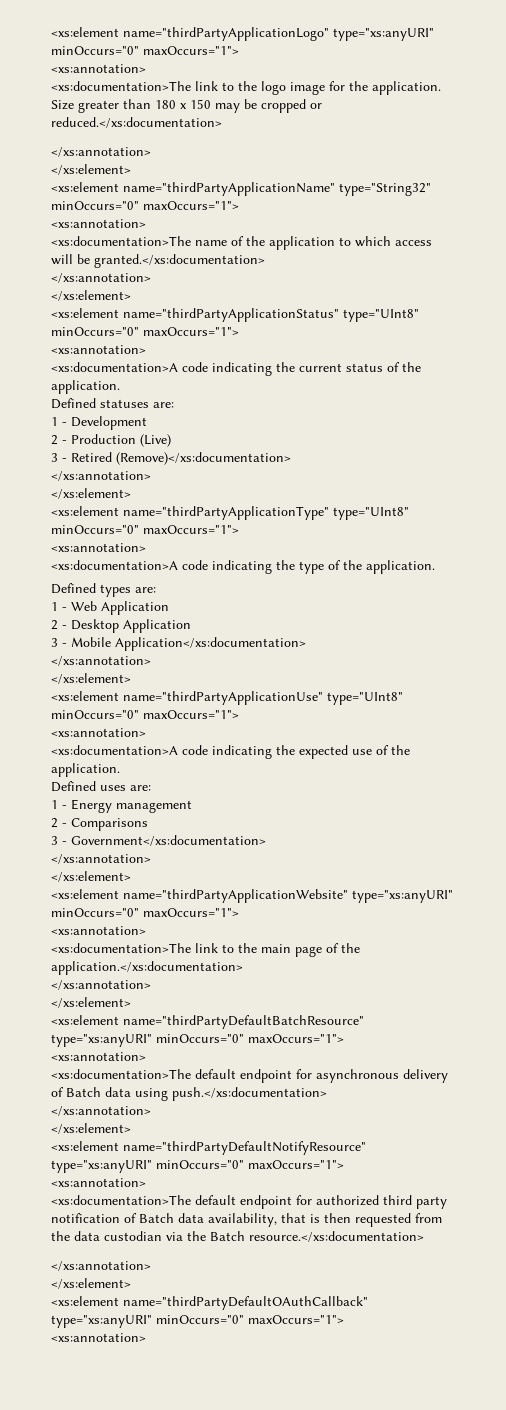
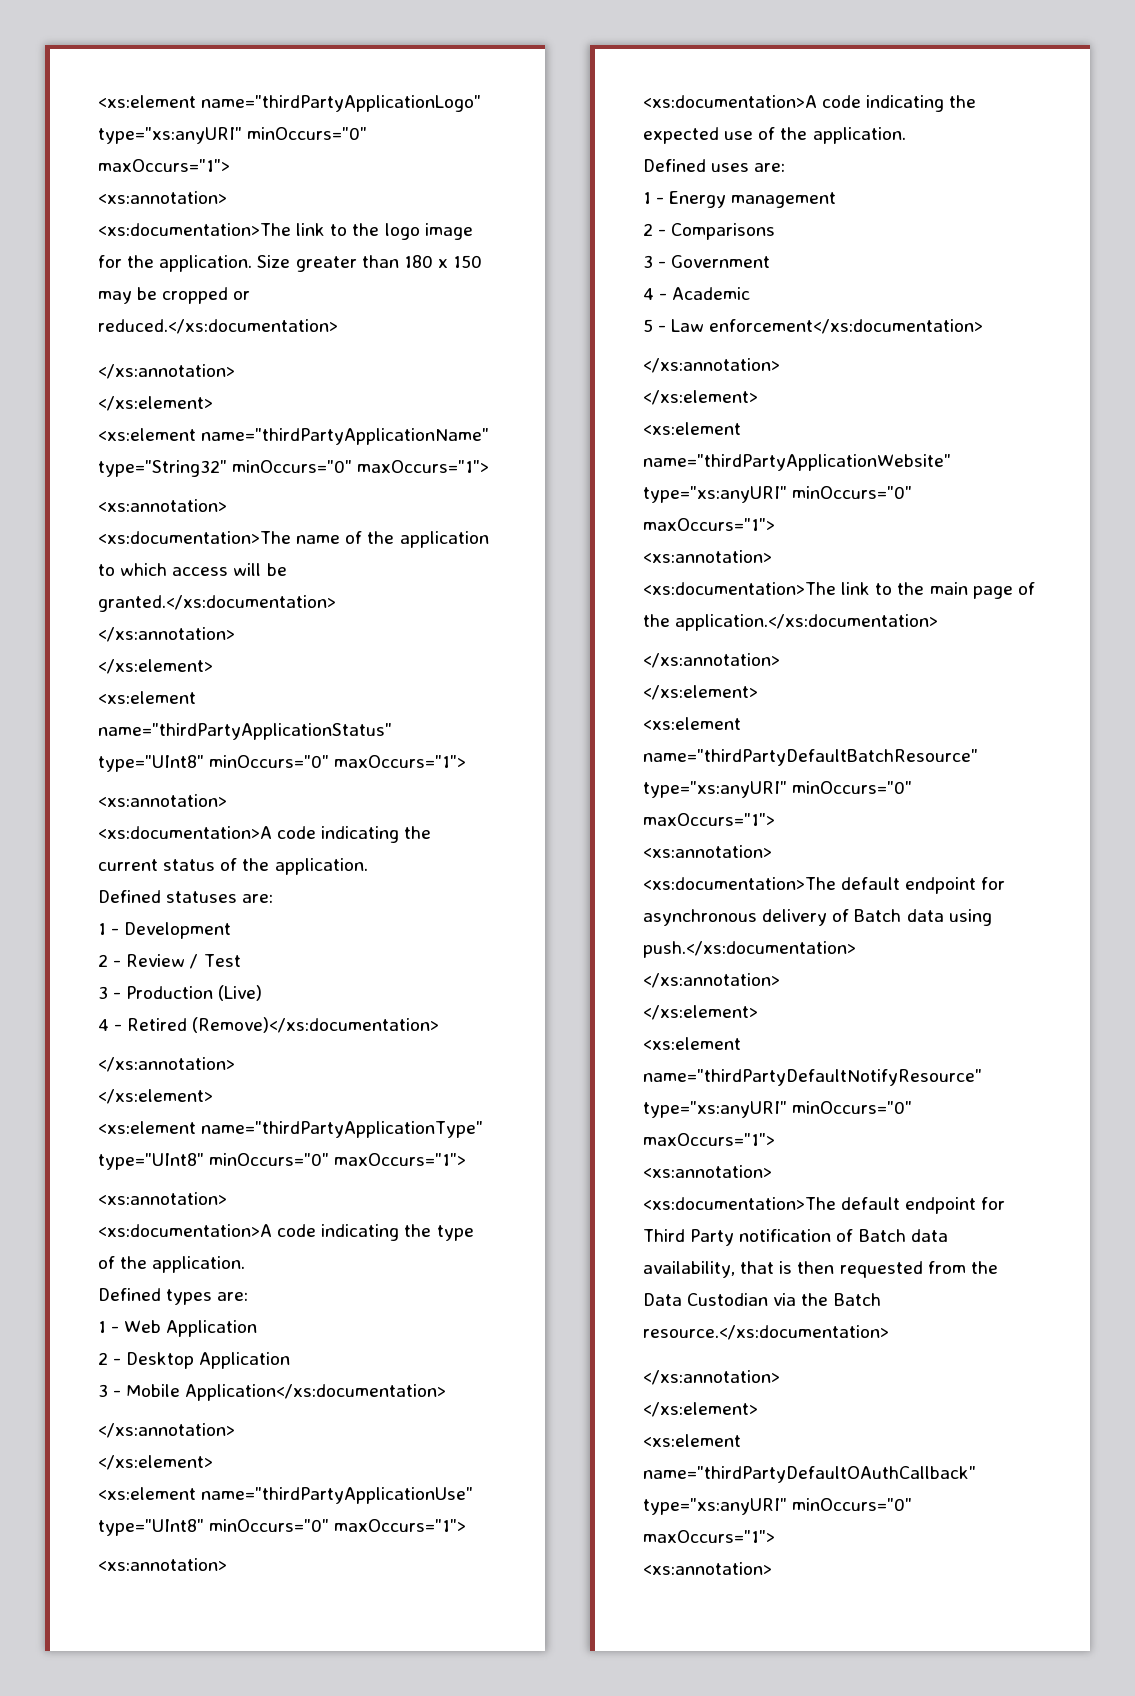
(67, 442) none -> [126,954,241,969] [98,986,122,999] Review / Test // 3 -
[51,453,58,462] 3 -> [98,1019,109,1031] 4
[71,835,266,846] Government</xs:documentation> -> [671,255,771,268] [643,287,751,300] [643,319,984,334] Government // 4 - Academic // 5 - Law enforcement</xs:documentation>
[316,1195,447,1209] authorized third party -> [643,1229,735,1246] Third Party
[74,1231,162,1241] data custodian -> [643,1293,769,1306] Data Custodian

